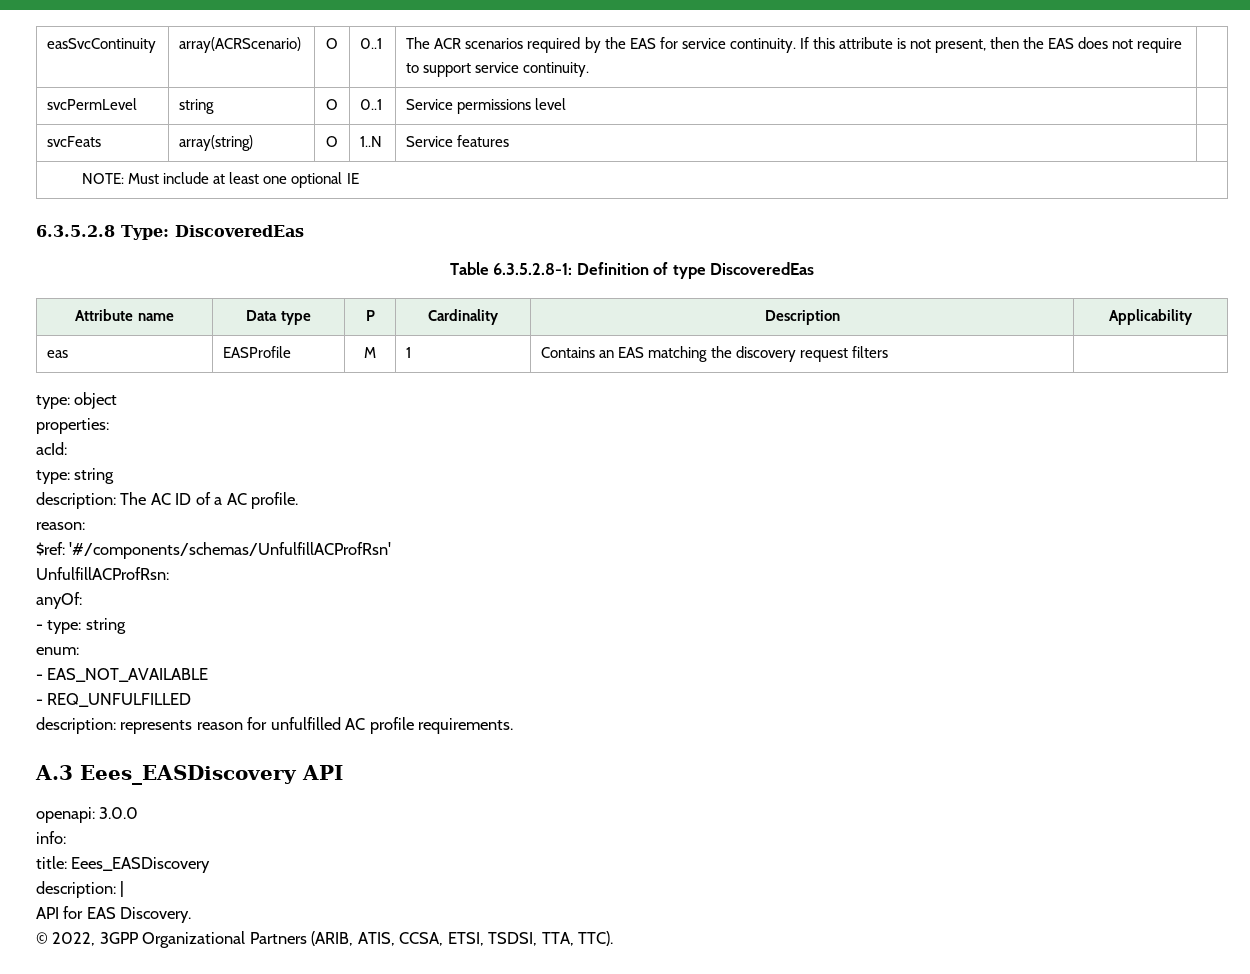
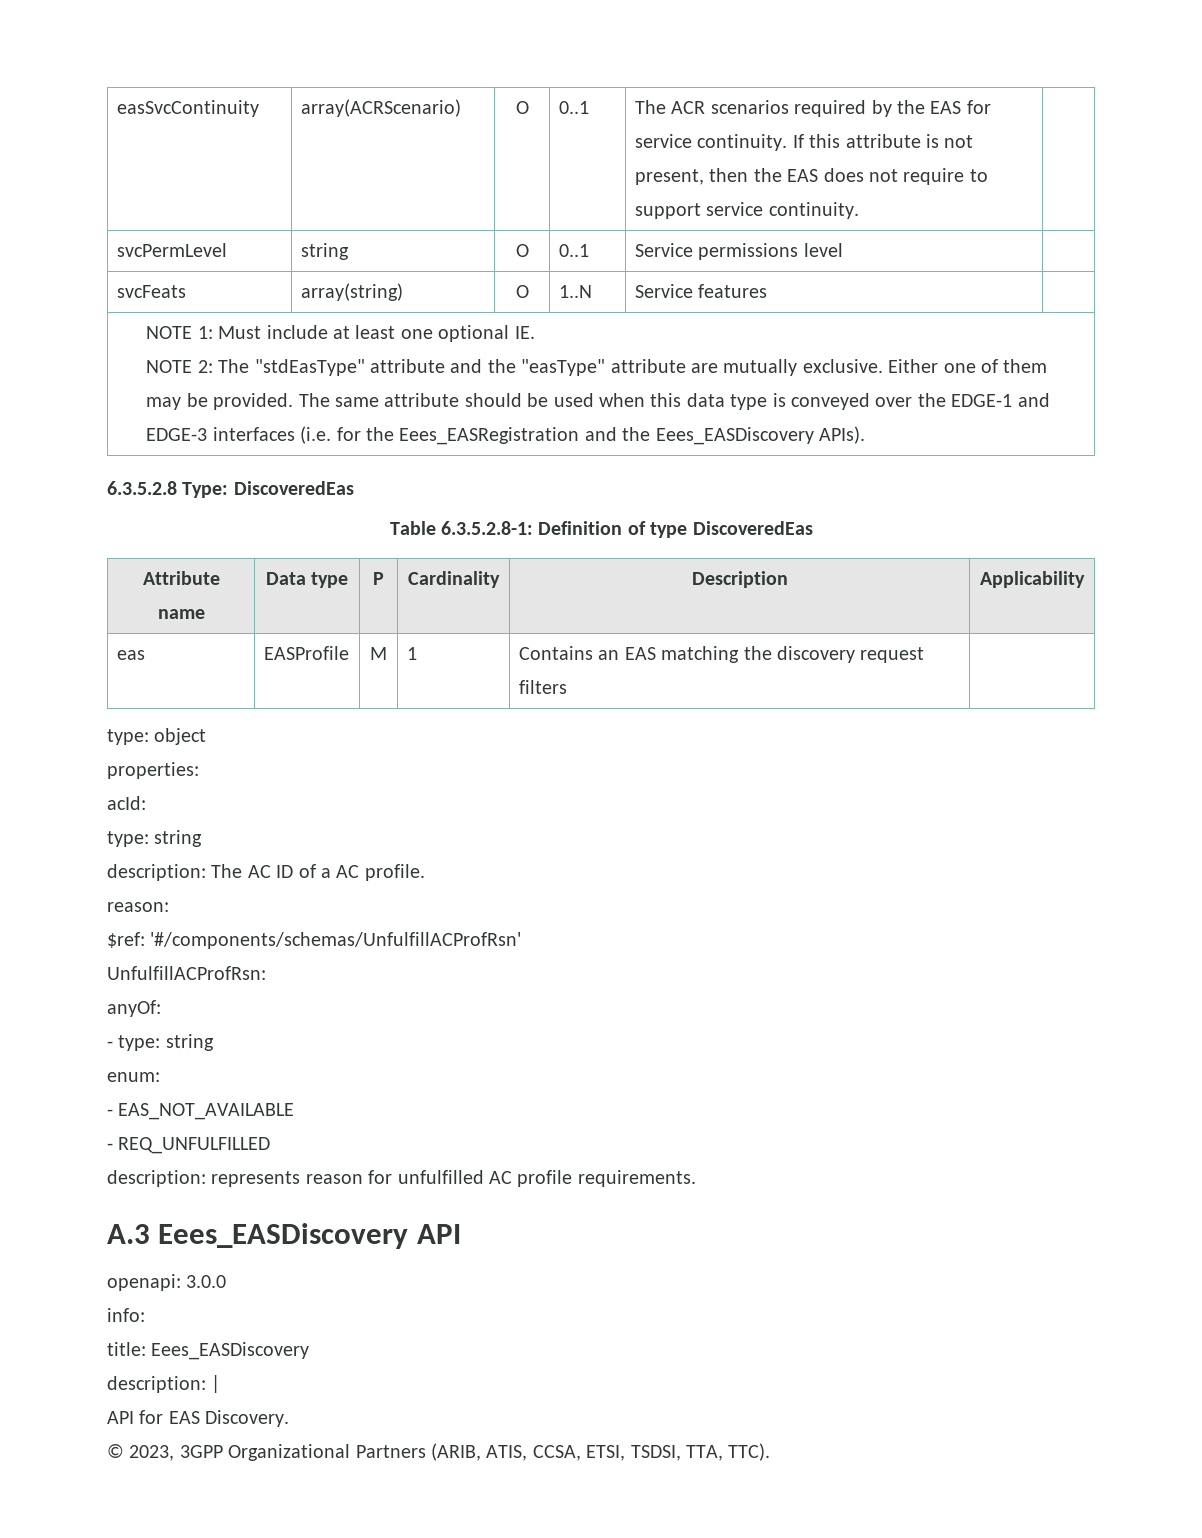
[82,173,125,184] NOTE: -> [146,326,213,339] NOTE 1:
[346,173,359,184] IE -> [514,326,535,339] [146,359,1048,376] [146,393,1050,410] [146,426,865,445] IE. // NOTE 2: The "stdEasType" attribute and the "easType" attribute are mutually exclusive. Either one of them may be provided. The same attribute should be used when this data type is conveyed over the EDGE-1 and EDGE-3 interfaces (i.e. for the Eees_EASRegistration and the Eees_EASDiscovery APIs).
[52,932,96,946] 2022, -> [129,1445,175,1461] 2023,

